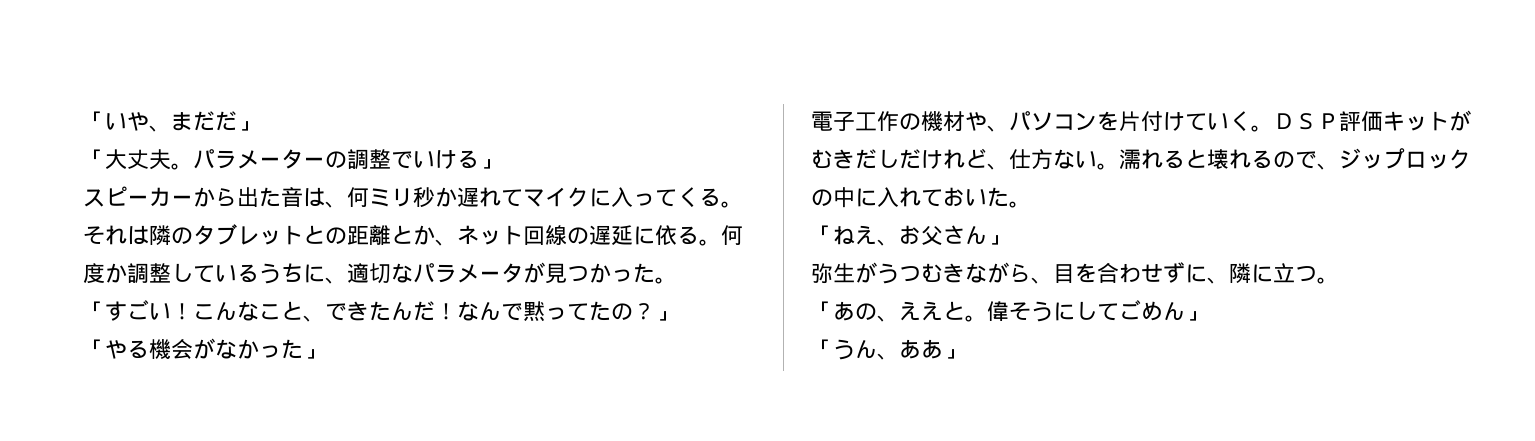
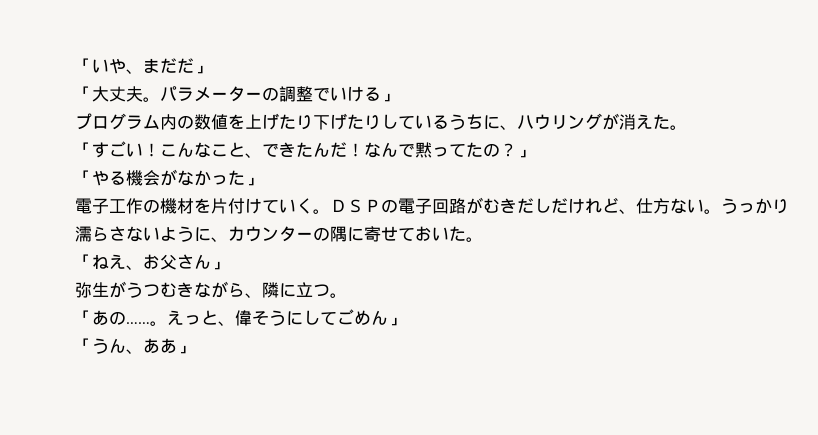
[83,186,743,208] [83,224,743,246] [83,262,633,284] スピーカーから出た音は、何ミリ秒か遅れてマイクに入ってくる。それは隣のタブレットとの距離とか、ネット回線の遅延に依る。何度か調整しているうちに、適切なパラメータが見つかっ -> [75,113,653,130] プログラム内の数値を上げたり下げたりしているうちに、ハウリングが消え
[965,111,1097,132] や、パソコン -> (194, 206) none
[1339,111,1449,131] 評価キット -> [381,198,466,214] の電子回路
[1119,148,1471,170] [811,187,921,208] 濡れると壊れるので、ジップロックの中に入れ -> [721,198,789,214] [75,226,398,242] うっかり濡らさないように、カウンターの隅に寄せ
[1053,262,1229,284] 目を合わせずに、 -> (262, 295) none
[877,301,987,322] 、ええと。 -> [126,310,235,326] ……。えっと、

